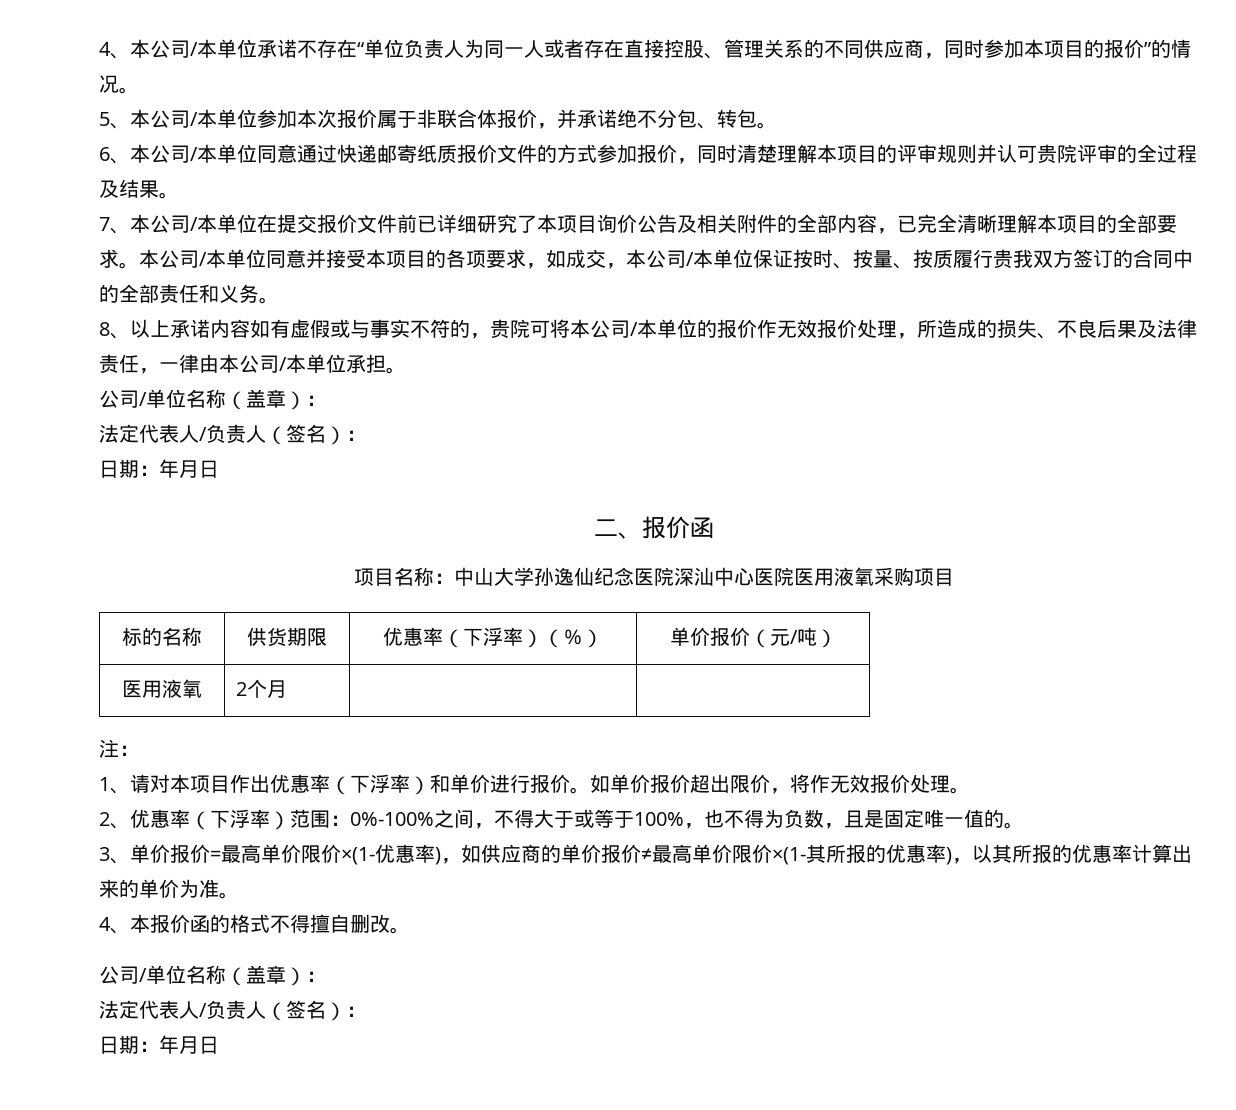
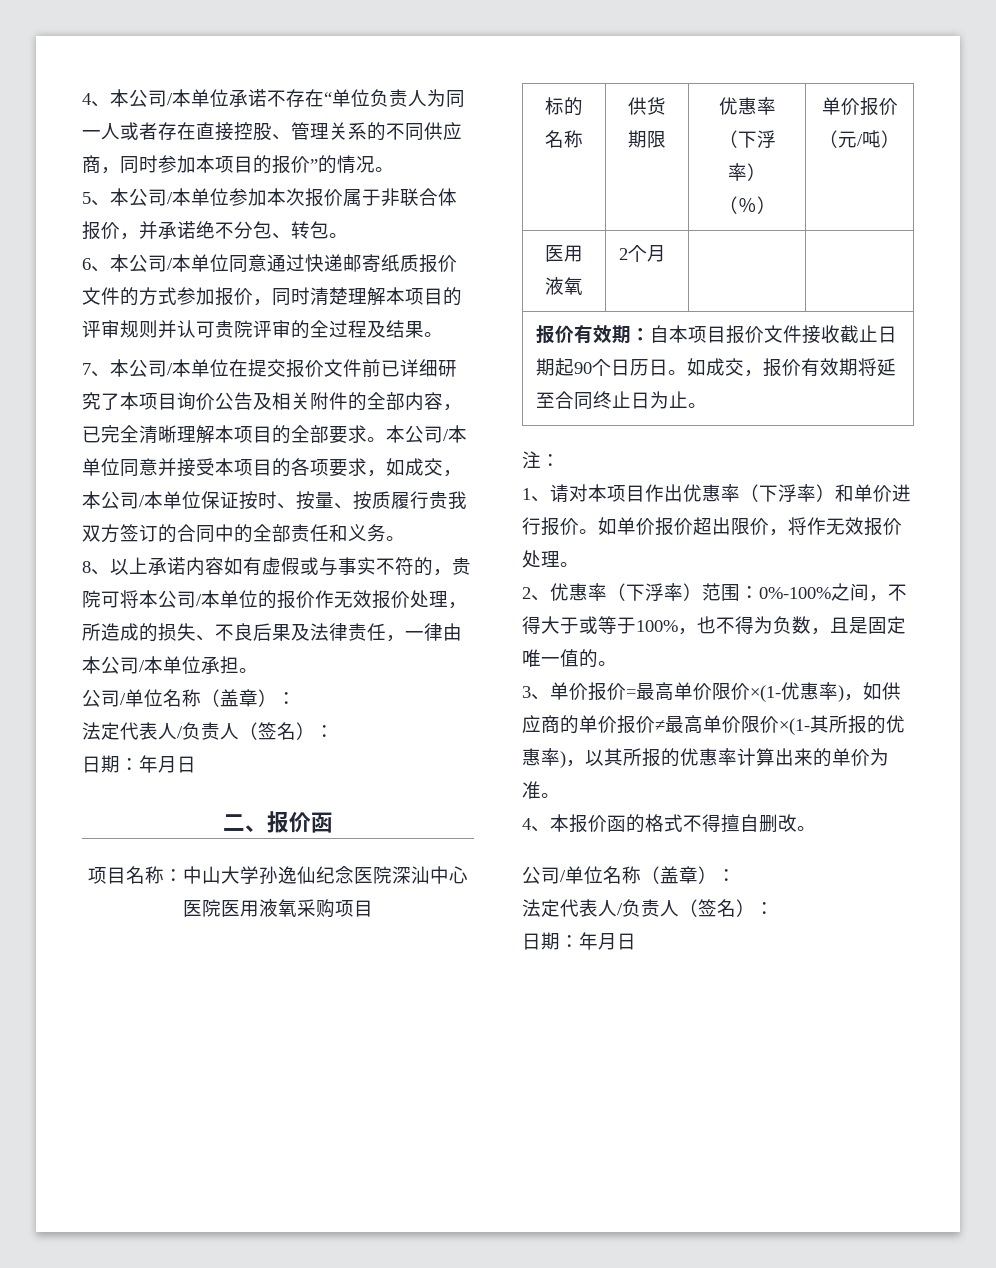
(287, 689) none -> [535,324,897,344] [535,358,896,377] [535,391,707,410] // 报价有效期：自本项目报价文件接收截止日期起90个日历日。如成交，报价有效期将延至合同终止日为止。

